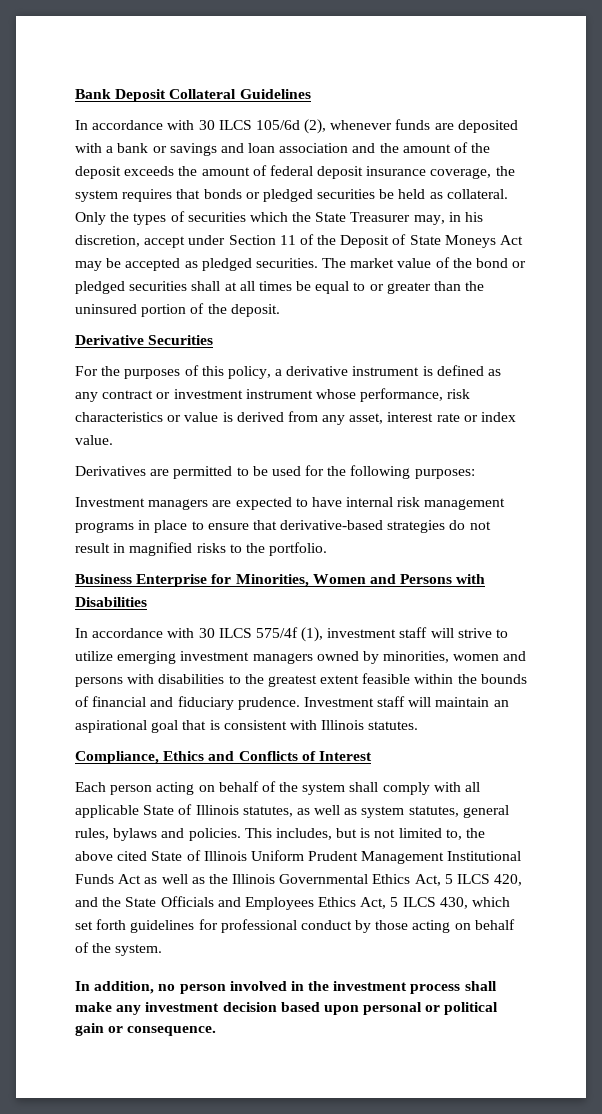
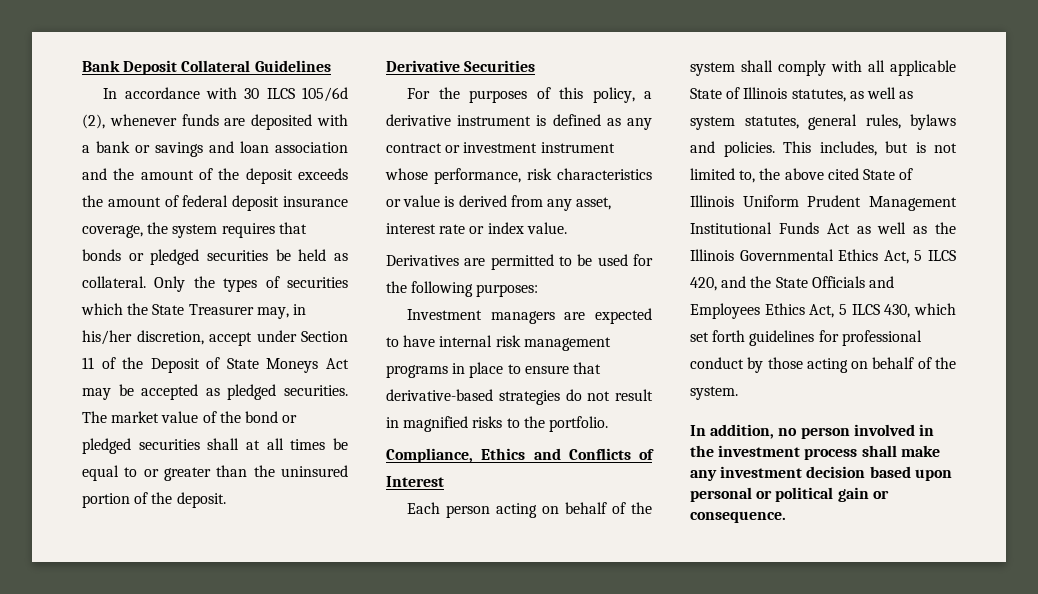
[465,212,484,222] his -> [82,330,132,345] his/her
[75,574,486,587] [75,597,147,607] [75,627,509,642] [75,651,527,664] [75,673,527,687] [75,696,509,710] [75,720,419,733] // Business Enterprise for Minorities, Women and Persons with Disabilities // In accordance with 30 ILCS 575/4f (1), investment staff will strive to utilize emerging investment managers owned by minorities, women and persons with disabilities to the greatest extent feasible within the bounds of financial and fiduciary prudence. Investment staff will maintain an aspirational goal that is consistent with Illinois statutes. -> (608, 424) none

